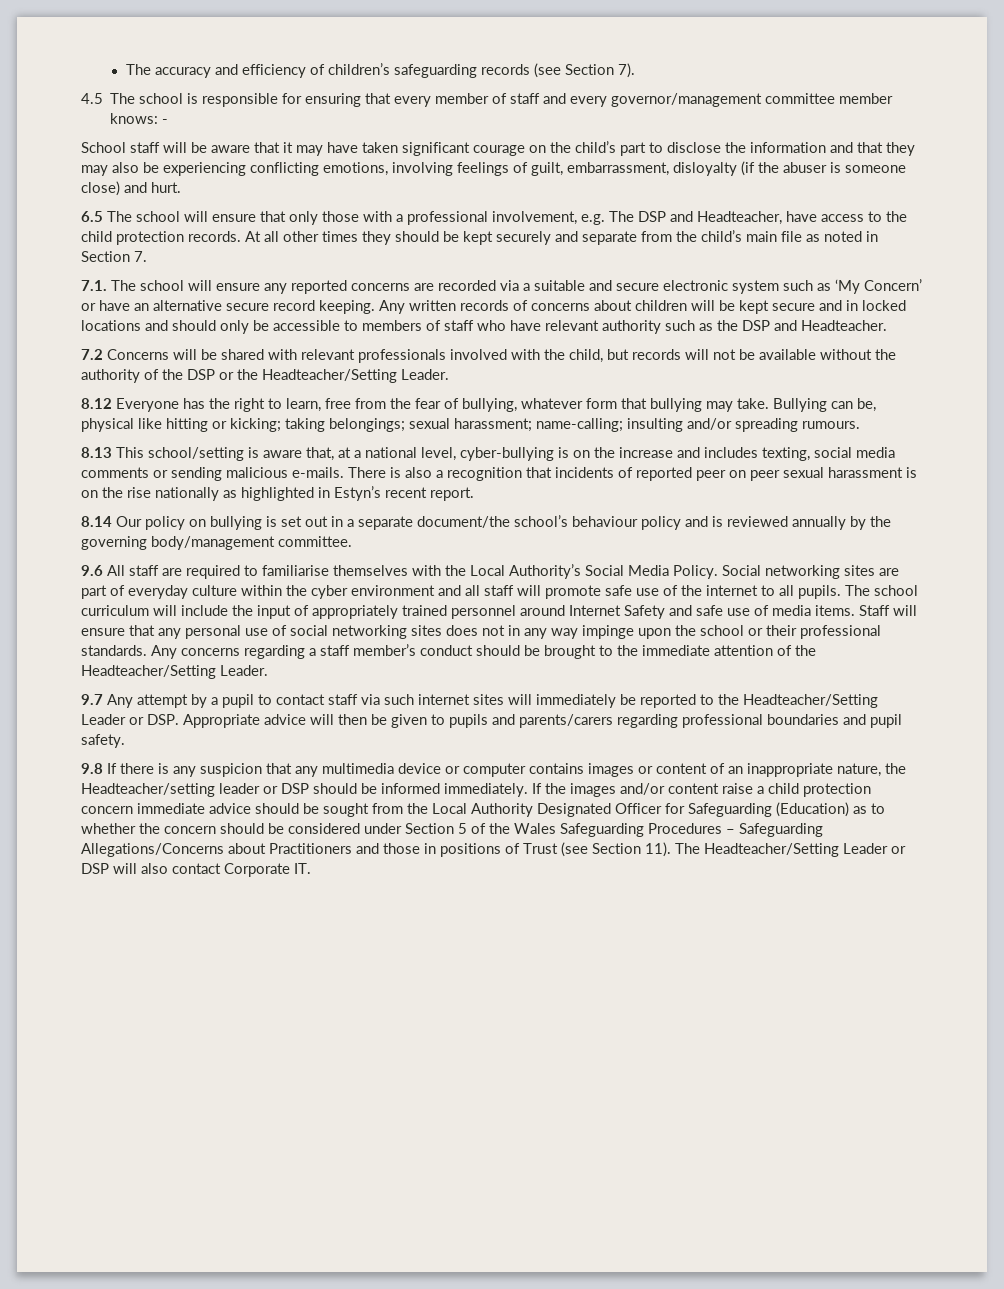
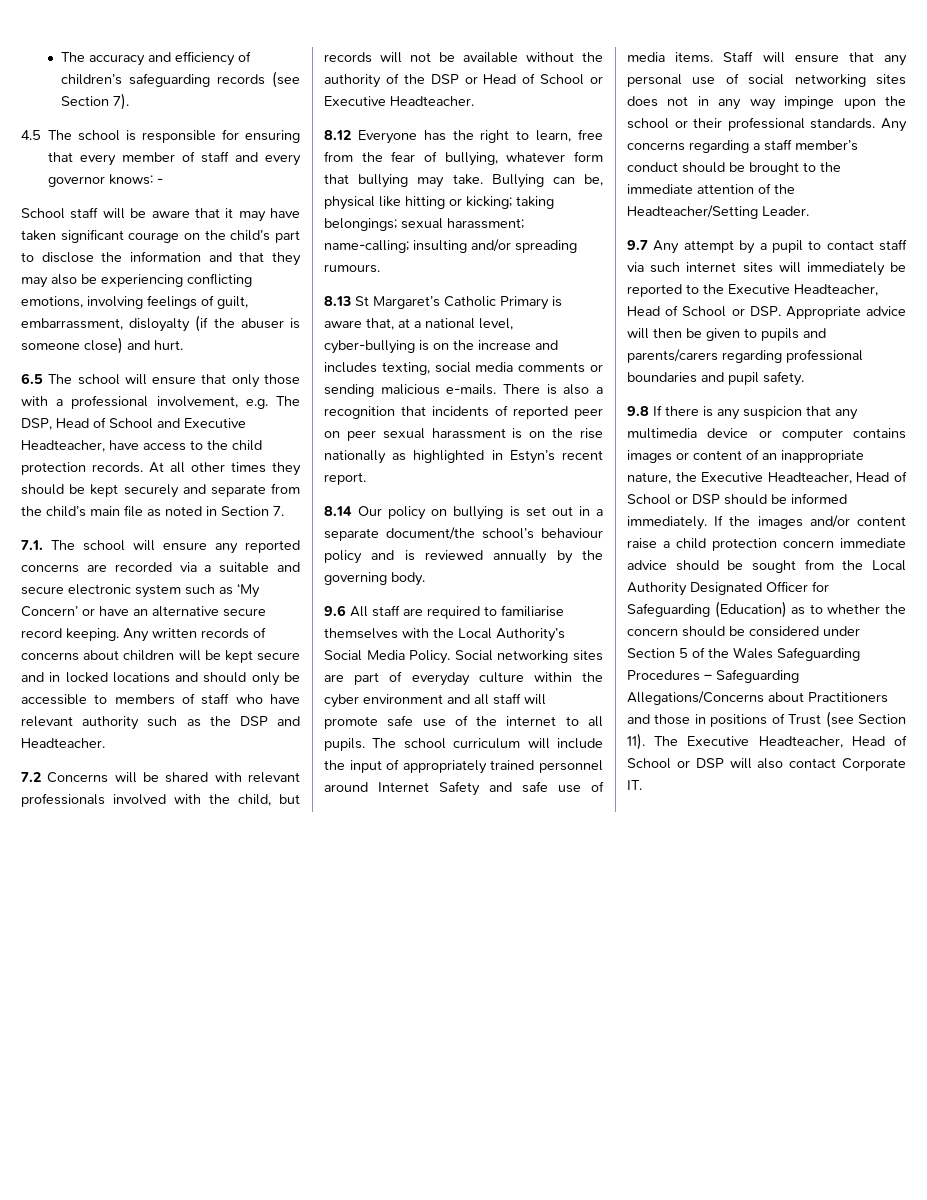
[611,93,894,107] governor/management committee member -> [48,176,106,187] governor
[638,211,693,222] DSP and -> [21,417,246,430] DSP, Head of School and Executive
[237,369,449,383] the Headteacher/Setting Leader. -> [483,73,603,85] [324,96,474,106] Head of School or Executive Headteacher.
[116,447,244,461] This school/setting -> [355,296,549,310] St Margaret’s Catholic Primary
[151,536,352,550] body/management committee. -> [391,572,425,586] body.
[743,694,878,708] [81,714,126,725] Headteacher/Setting Leader -> [728,284,878,296] [627,305,727,317] Executive Headteacher, Head of School
[81,783,260,797] Headteacher/setting leader -> [701,471,907,484] [627,494,671,505] Executive Headteacher, Head of School
[704,843,888,857] Headteacher/Setting Leader -> [687,735,907,748] [627,758,671,769] Executive Headteacher, Head of School

